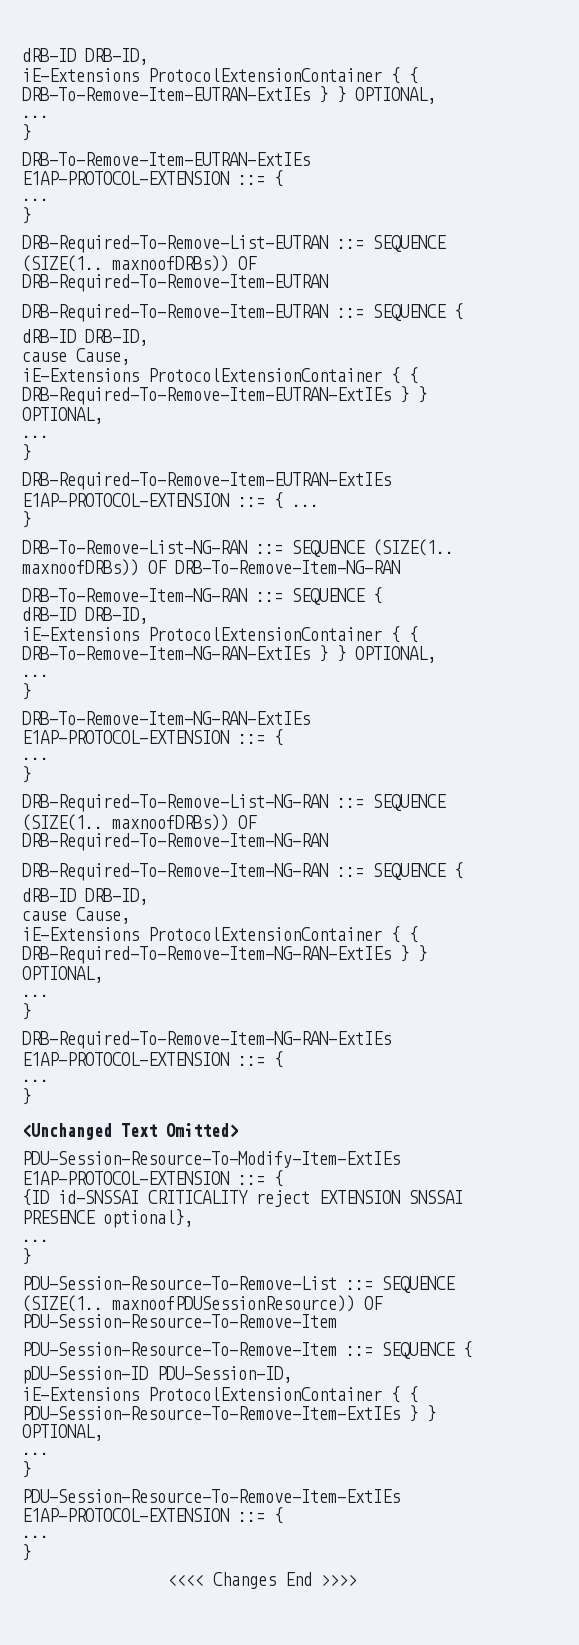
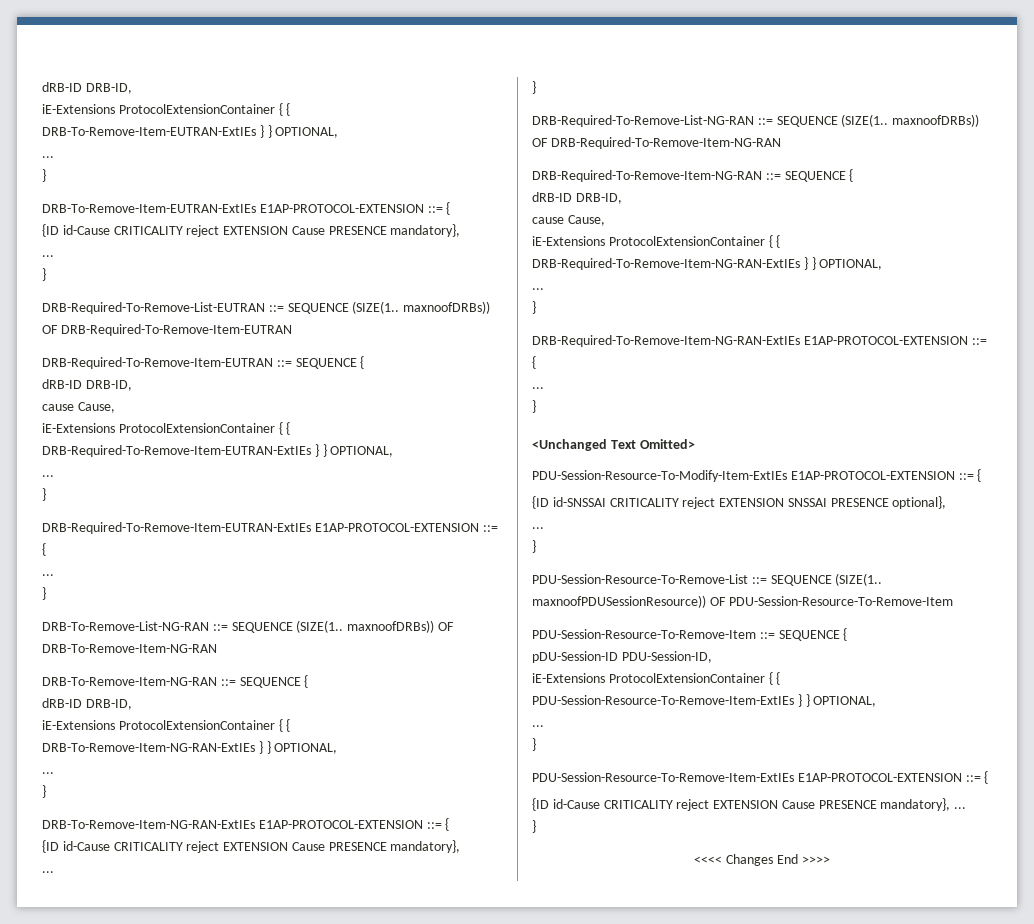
(283, 178) none -> [42,224,461,237] // {ID id-Cause CRITICALITY reject EXTENSION Cause PRESENCE mandatory},
(283, 500) none -> (46, 549) //
(283, 737) none -> [42,840,461,853] // {ID id-Cause CRITICALITY reject EXTENSION Cause PRESENCE mandatory},
(283, 1515) none -> [532,798,951,811] {ID id-Cause CRITICALITY reject EXTENSION Cause PRESENCE mandatory},

